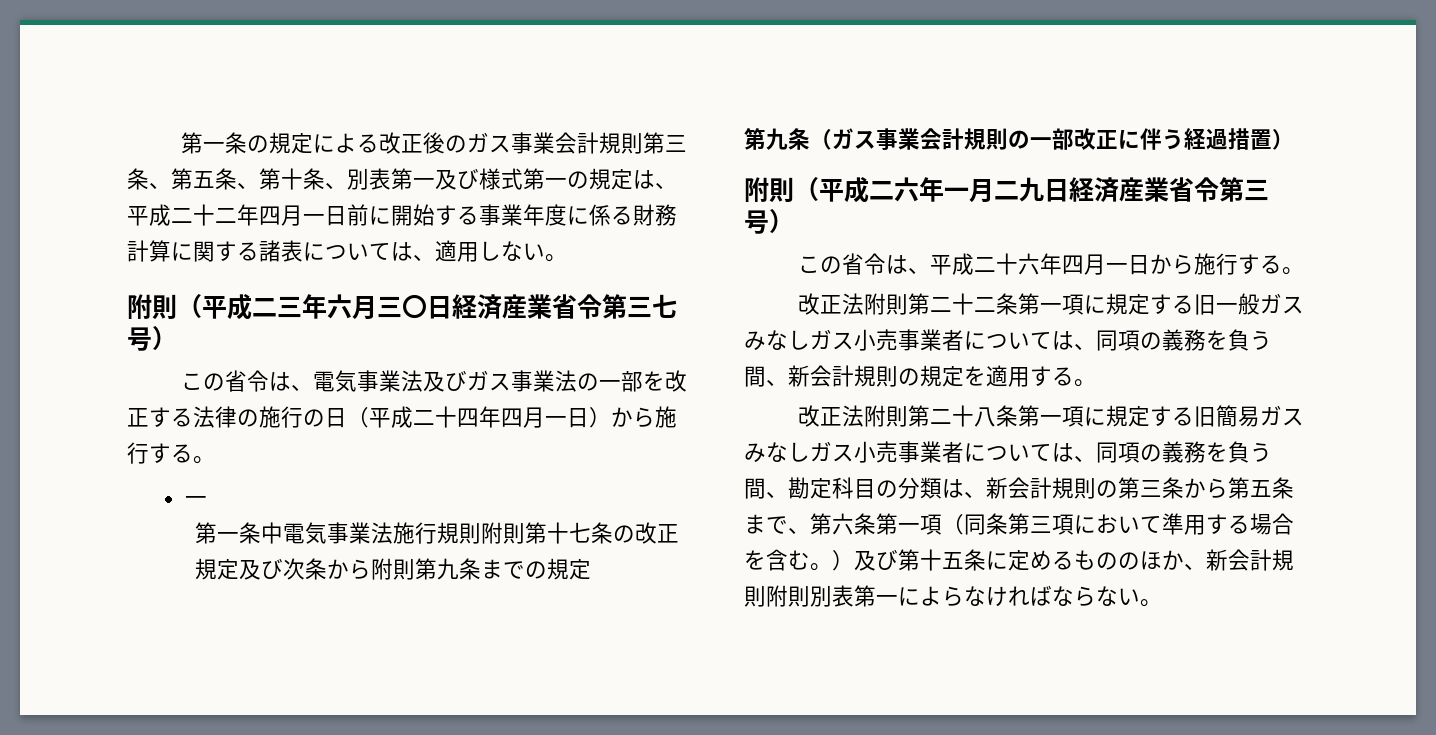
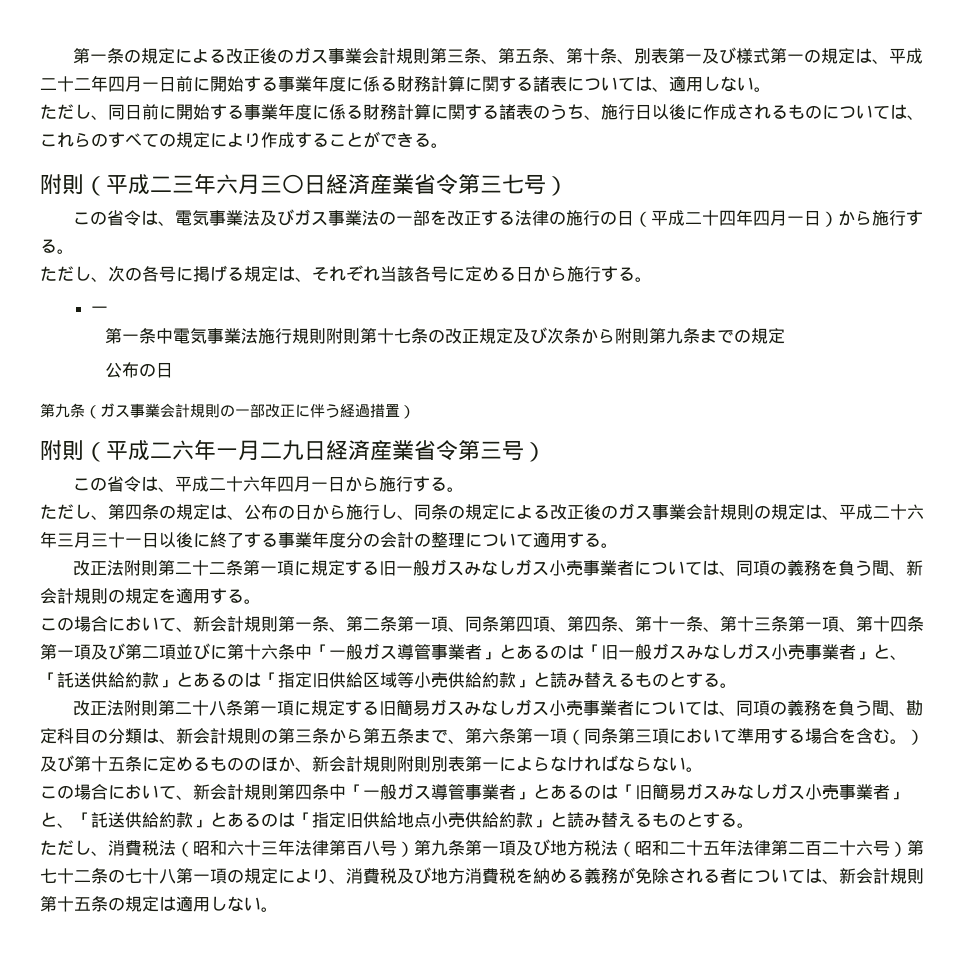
(567, 258) none -> [40,103,924,120] [40,131,448,148] // ただし、同日前に開始する事業年度に係る財務計算に関する諸表のうち、施行日以後に作成されるものについては、これらのすべての規定により作成することができる。
(215, 460) none -> [40,265,652,282] // ただし、次の各号に掲げる規定は、それぞれ当該各号に定める日から施行する。
(591, 569) none -> [104,362,173,378] // 公布の日
(1304, 271) none -> [40,503,924,520] [40,531,618,548] // ただし、第四条の規定は、公布の日から施行し、同条の規定による改正後のガス事業会計規則の規定は、平成二十六年三月三十一日以後に終了する事業年度分の会計の整理について適用する。
(1096, 383) none -> [40,616,924,632] [40,643,907,660] [40,672,737,688] // この場合において、新会計規則第一条、第二条第一項、同条第四項、第四条、第十一条、第十三条第一項、第十四条第一項及び第二項並びに第十六条中「一般ガス導管事業者」とあるのは「旧一般ガスみなしガス小売事業者」と、「託送供給約款」とあるのは「指定旧供給区域等小売供給約款」と読み替えるものとする。
(1162, 603) none -> [40,783,907,800] [40,812,754,828] [40,839,924,857] [40,867,924,884] [40,896,278,912] // この場合において、新会計規則第四条中「一般ガス導管事業者」とあるのは「旧簡易ガスみなしガス小売事業者」と、「託送供給約款」とあるのは「指定旧供給地点小売供給約款」と読み替えるものとする。 // ただし、消費税法（昭和六十三年法律第百八号）第九条第一項及び地方税法（昭和二十五年法律第二百二十六号）第七十二条の七十八第一項の規定により、消費税及び地方消費税を納める義務が免除される者については、新会計規則第十五条の規定は適用しない。

